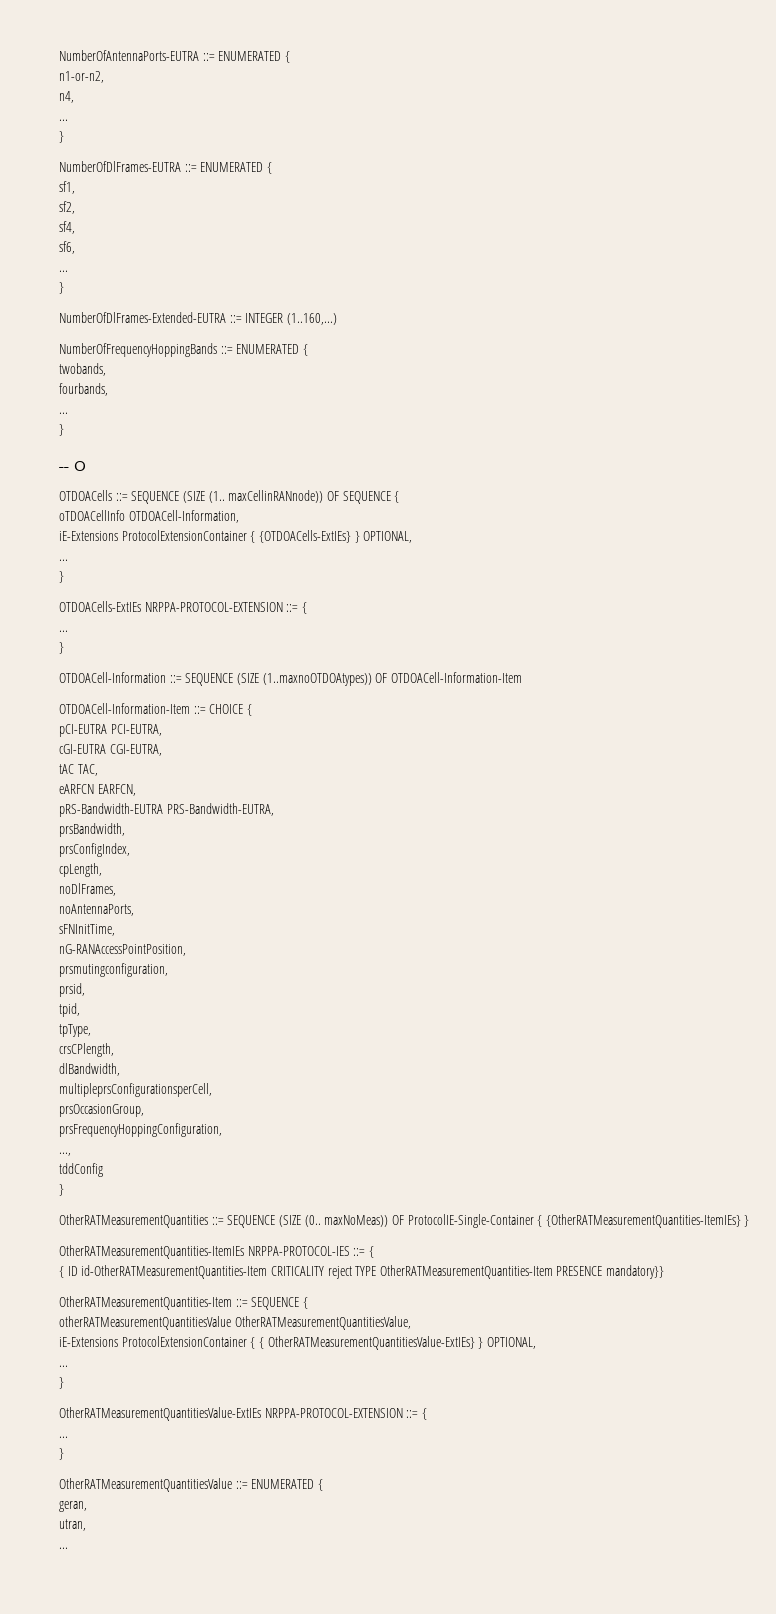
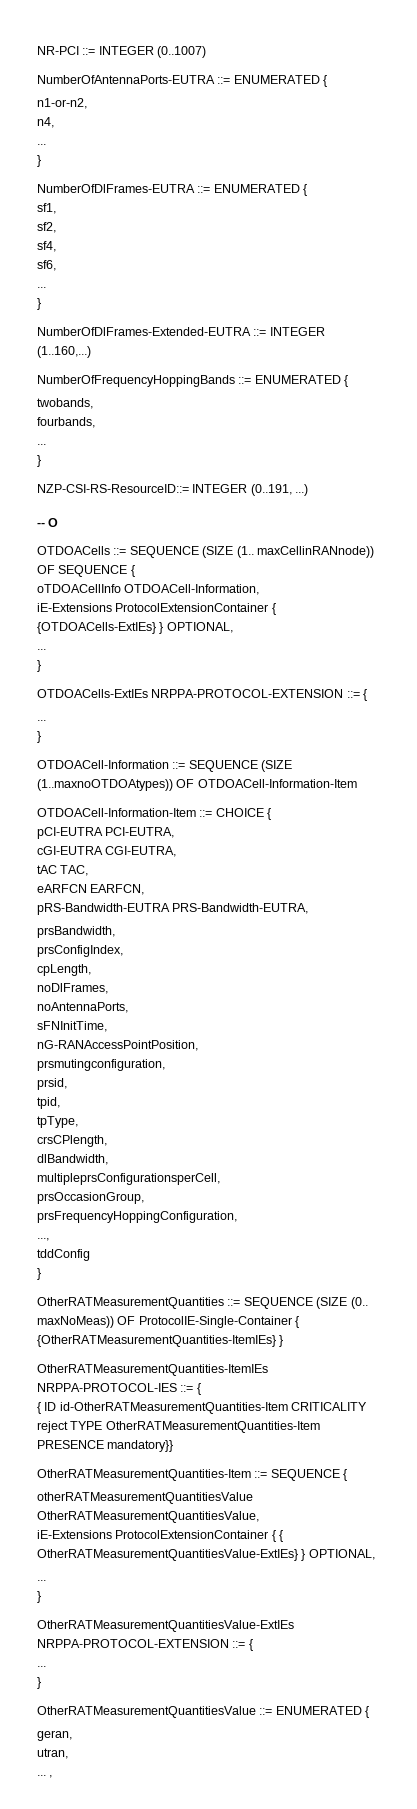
(59, 55) none -> [37,46,207,58] NR-PCI ::= INTEGER (0..1007) //
(64, 430) none -> [37,484,309,496] // NZP-CSI-RS-ResourceID::= INTEGER (0..191, ...)
(68, 1548) none -> [49,1775,53,1778] ,

